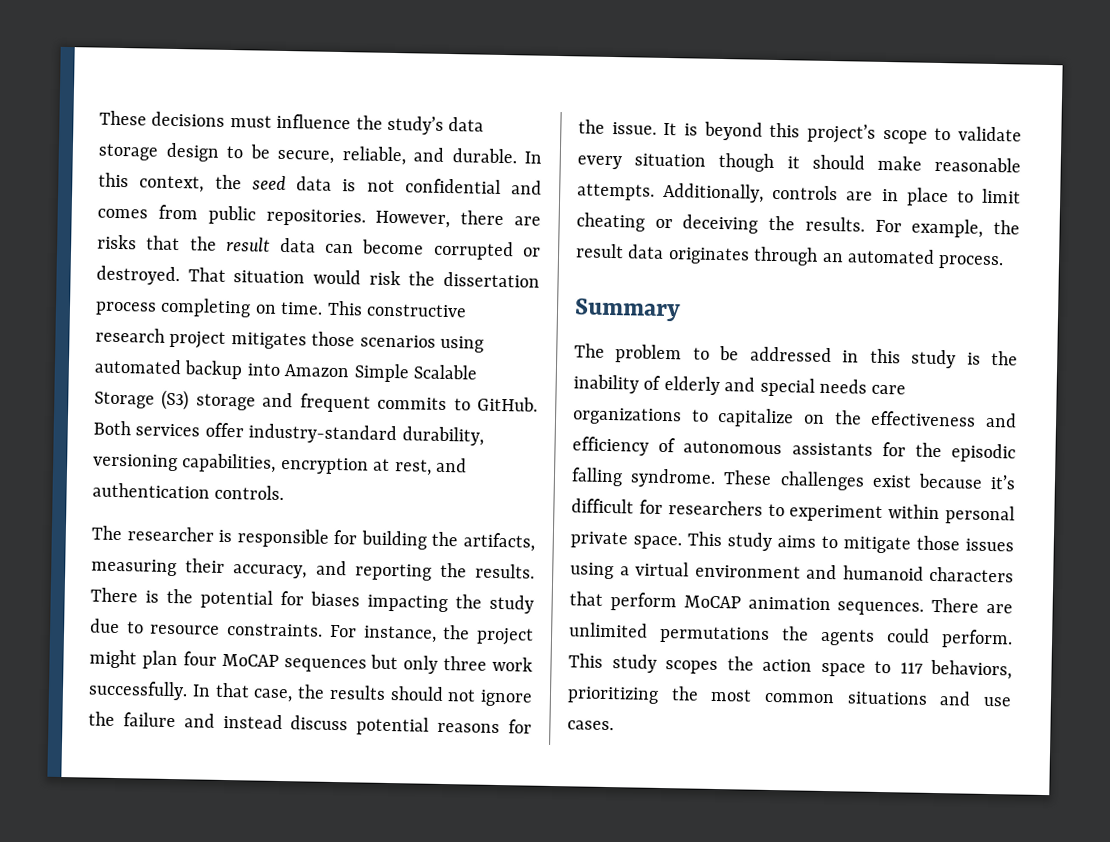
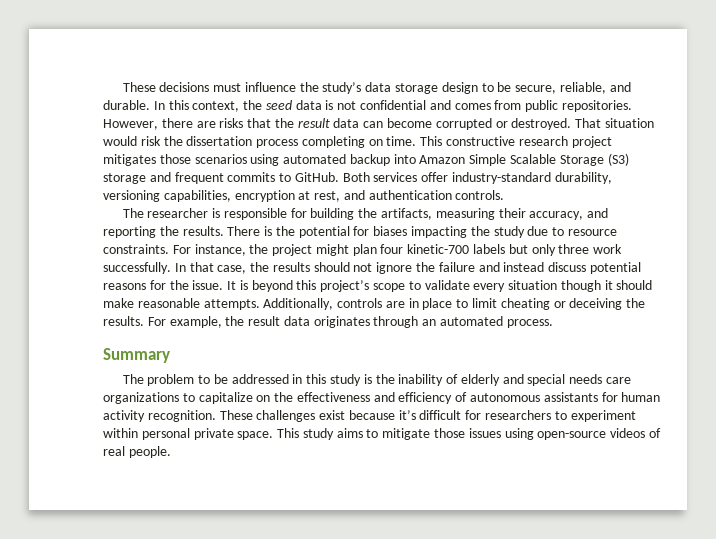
[221,653,367,673] MoCAP sequences -> [407,244,506,254] kinetic-700 labels
[914,442,1016,463] [571,467,717,488] the episodic falling syndrome. -> [621,392,661,402] [103,410,216,422] human activity recognition.
[619,561,1014,583] [569,591,1013,616] [569,622,1013,649] [568,653,1012,680] [567,686,1013,707] [567,720,614,731] a virtual environment and humanoid characters that perform MoCAP animation sequences. There are unlimited permutations the agents could perform. This study scopes the action space to 117 behaviors, prioritizing the most common situations and use cases. -> [537,428,661,440] [103,446,171,458] open-source videos of real people.

